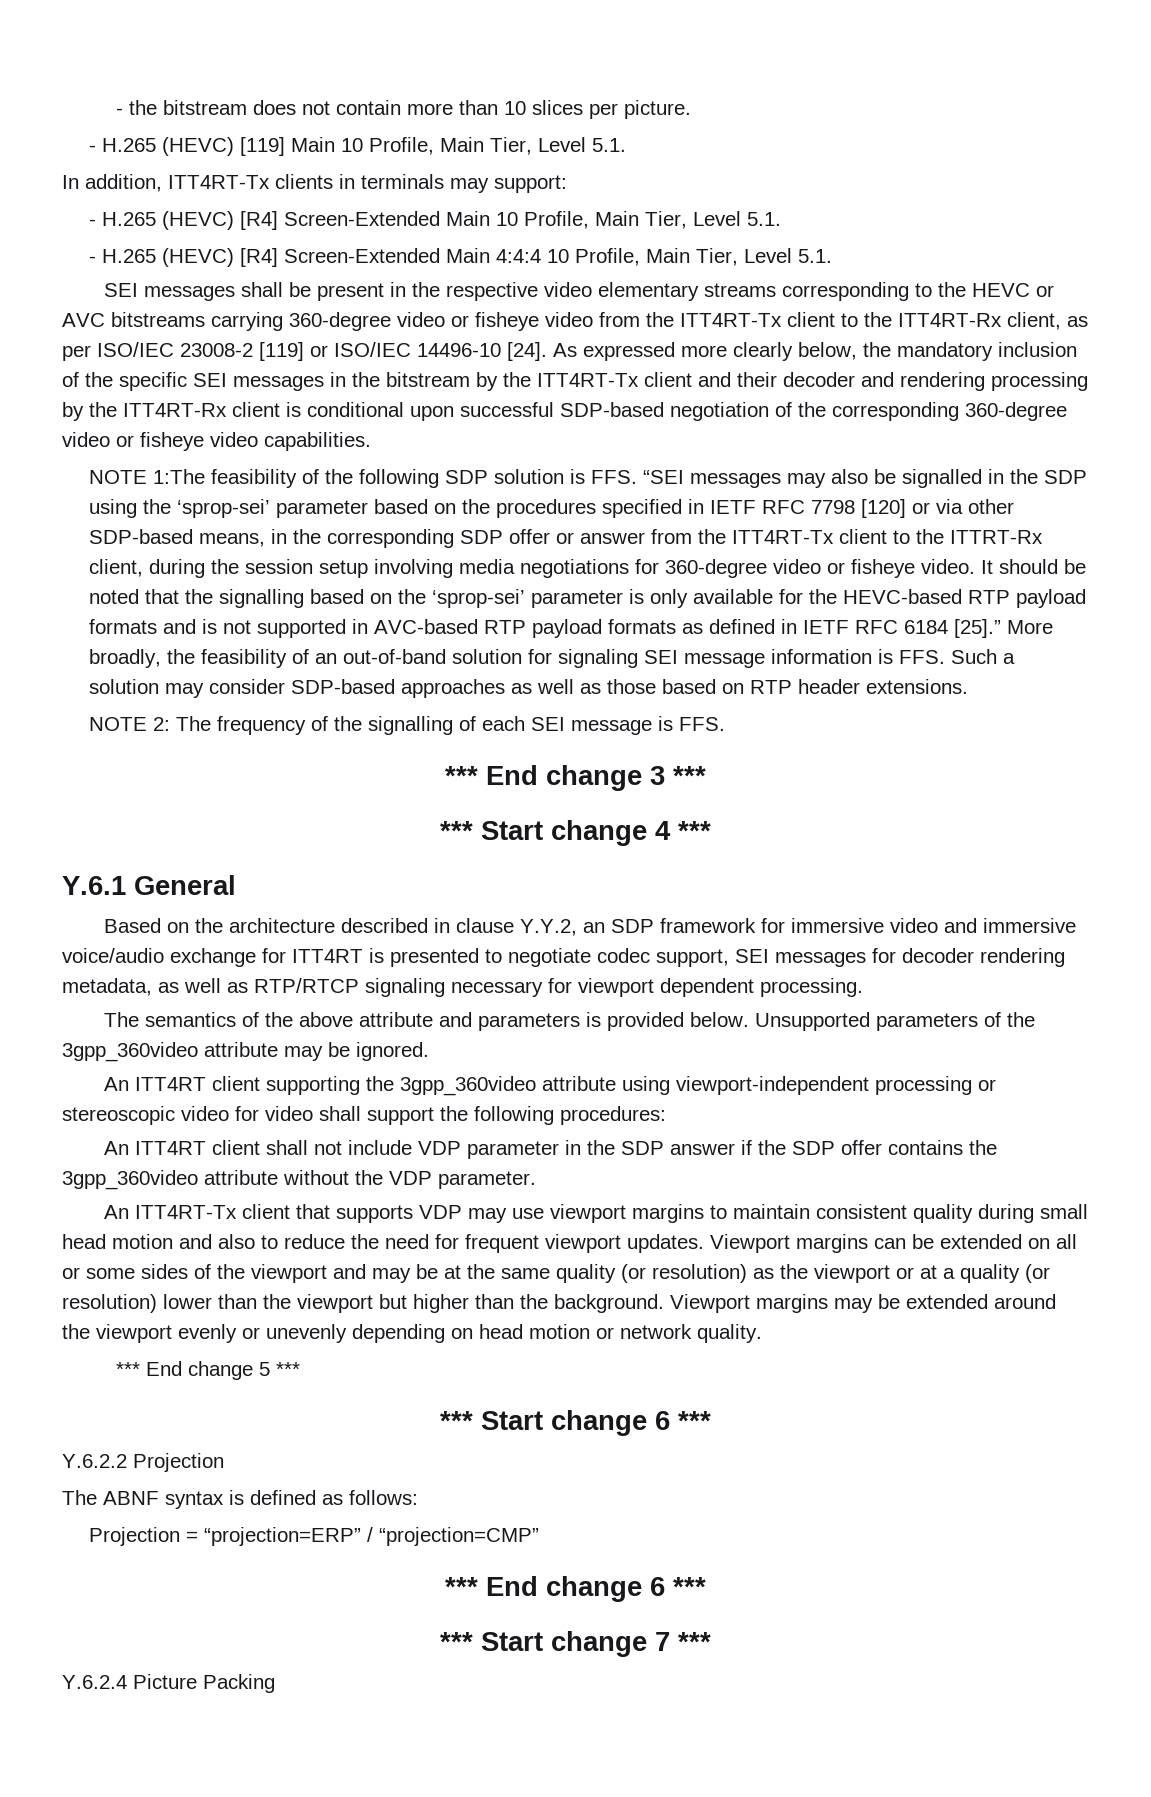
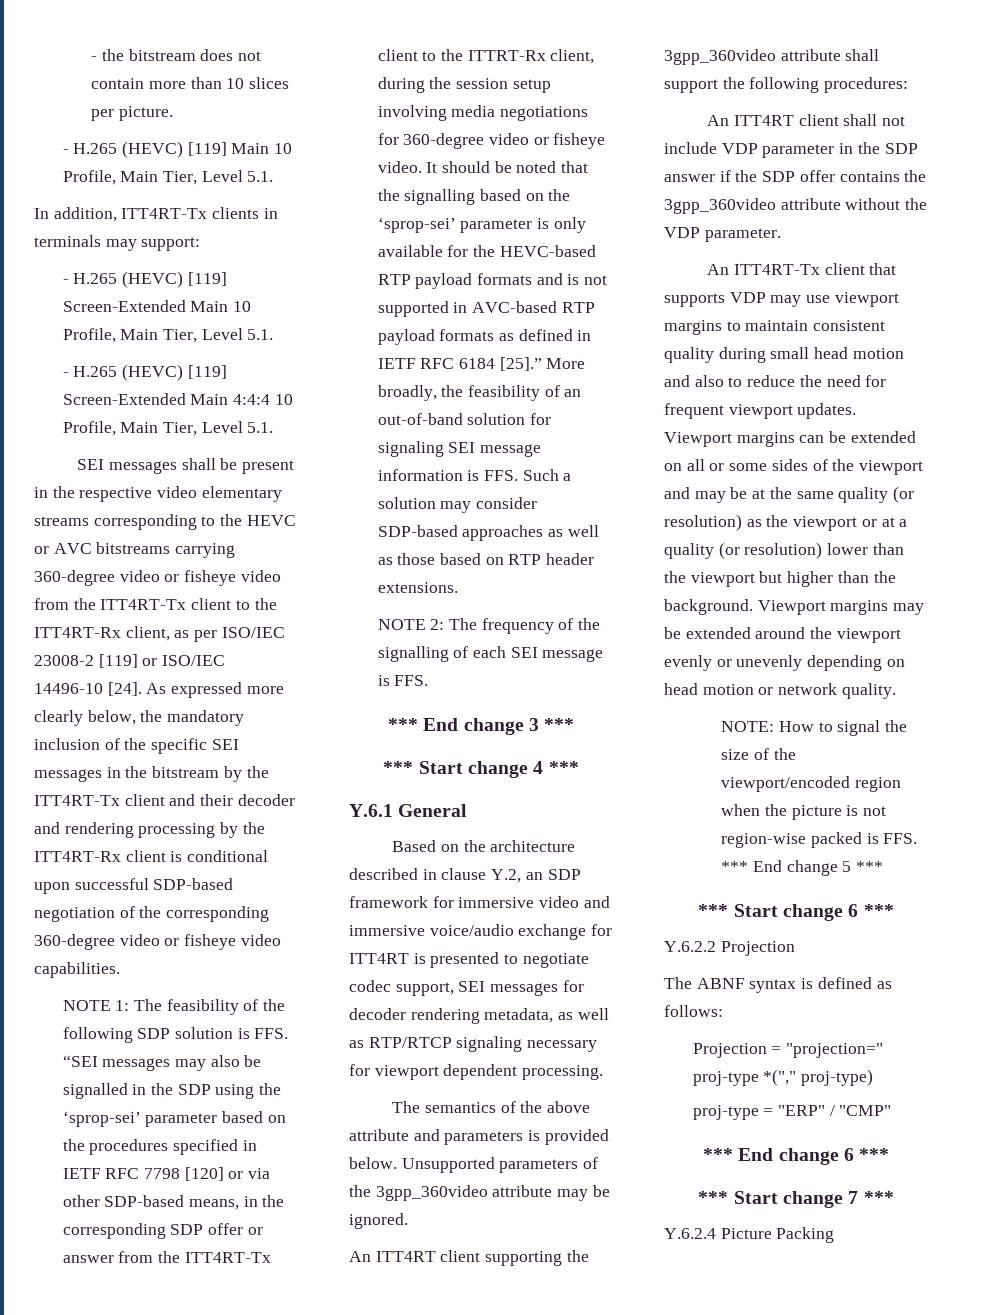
[239,211,278,230] [R4] -> [187,272,227,286] [119]
[239,248,278,267] [R4] -> [187,365,227,379] [119]
[152,469,205,484] 1:The -> [115,999,163,1011] 1: The
[520,919,578,936] Y.Y.2, -> [491,869,522,883] Y.2,
[622,1076,997,1095] [62,1106,313,1125] using viewport-independent processing or stereoscopic video for video -> (841, 55) none
(762, 1333) none -> [721,720,908,736] [721,748,796,760] [721,776,901,792] [721,804,887,820] [721,832,918,848] NOTE: How to signal the size of the viewport/encoded region when the picture is not region-wise packed is FFS.
[203,1527,539,1546] “projection=ERP” / “projection=CMP” -> [786,1043,884,1058] [692,1069,874,1086] [692,1105,892,1120] "projection=" proj-type *("," proj-type) // proj-type = "ERP" / "CMP"

